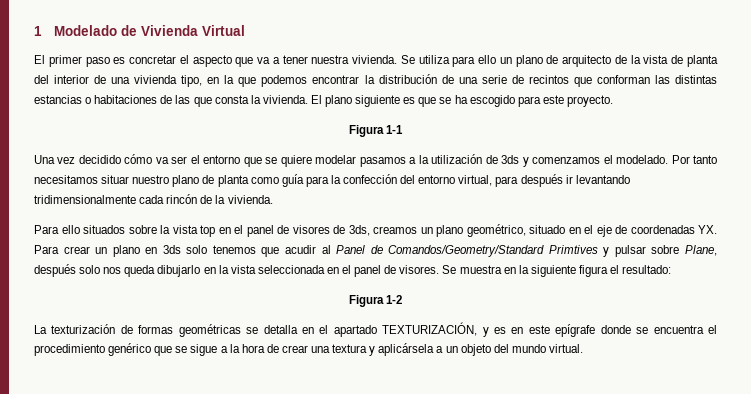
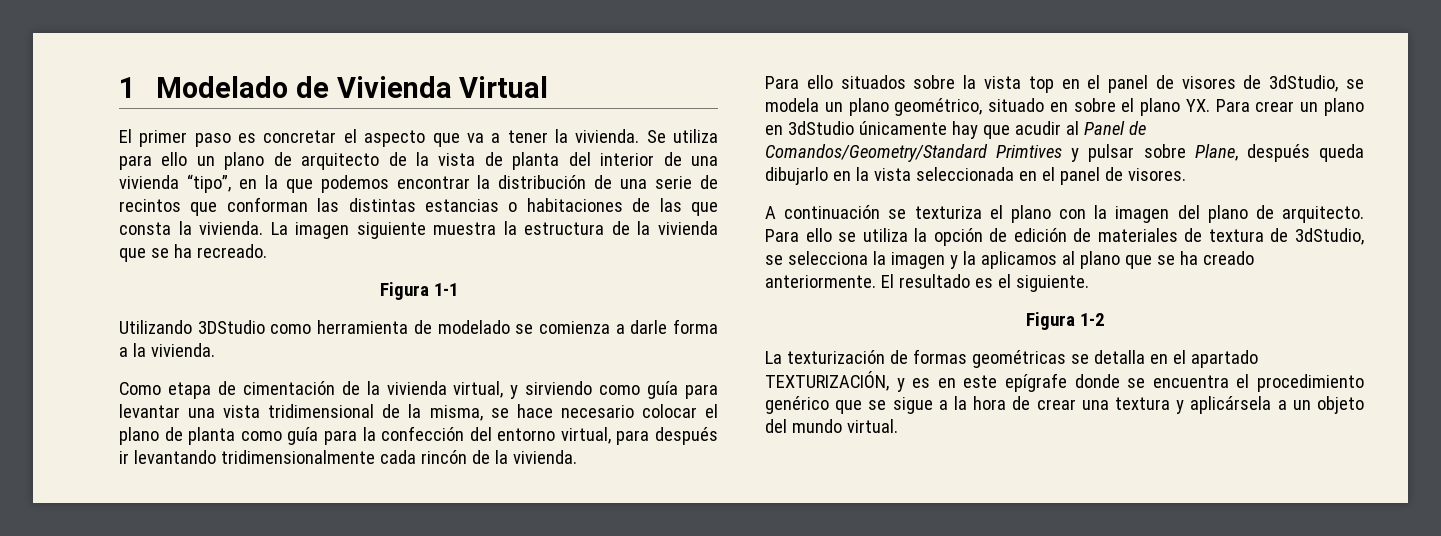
[311,55,350,64] nuestra -> [554,129,568,143] la
[181,75,203,87] tipo, -> [186,174,231,193] “tipo”,
[310,95,613,107] [348,125,404,137] [34,154,717,167] [34,175,170,184] El plano siguiente es que se ha escogido para este proyecto. // Figura 1-1 // Una vez decidido cómo va ser el entorno que se quiere modelar pasamos a la utilización de 3ds y comenzamos el modelado. Por tanto necesitamos situar nuestro -> [270,221,718,239] [119,244,267,262] [379,282,458,300] [119,319,718,334] [119,343,215,357] [119,381,718,399] [119,404,718,421] La imagen siguiente muestra la estructura de la vivienda que se ha recreado. // Figura 1-1 // Utilizando 3DStudio como herramienta de modelado se comienza a darle forma a la vivienda. // Como etapa de cimentación de la vivienda virtual, y sirviendo como guía para levantar una vista tridimensional de la misma, se hace necesario colocar el
[348,225,417,236] 3ds, creamos -> [1269,75,1364,92] [765,98,819,112] 3dStudio, se modela
[584,225,695,237] el eje de coordenadas -> [1073,98,1181,116] sobre el plano
[162,245,256,254] 3ds solo tenemos -> [787,121,978,139] 3dStudio únicamente hay
[79,265,122,274] solo nos -> (1310, 153) none
[442,265,672,277] Se muestra en la siguiente figura el resultado: -> [765,205,1364,223] [765,228,1364,246] [765,251,1254,269] [765,274,1089,292] // A continuación se texturiza el plano con la imagen del plano de arquitecto. Para ello se utiliza la opción de edición de materiales de textura de 3dStudio, se selecciona la imagen y la aplicamos al plano que se ha creado anteriormente. El resultado es el siguiente.

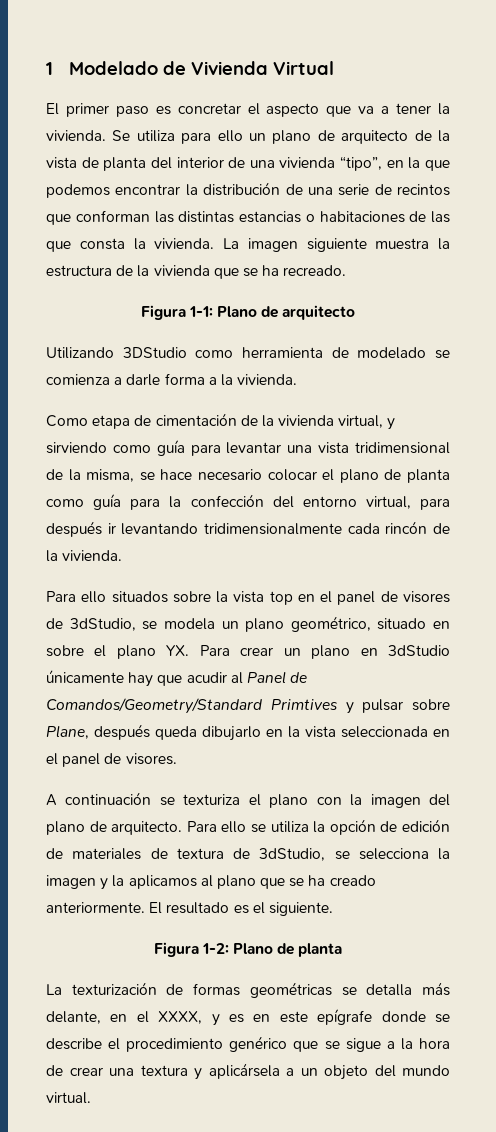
[433,283,458,296] 1-1 -> [188,305,356,320] 1-1: Plano de arquitecto
[1079,313,1104,326] 1-2 -> [201,943,343,957] 1-2: Plano de planta
[1149,350,1258,368] [765,371,889,391] en el apartado TEXTURIZACIÓN, -> [422,982,451,996] [46,1011,203,1024] más delante, en el XXXX,
[1152,375,1229,388] encuentra -> [46,1038,102,1050] describe

